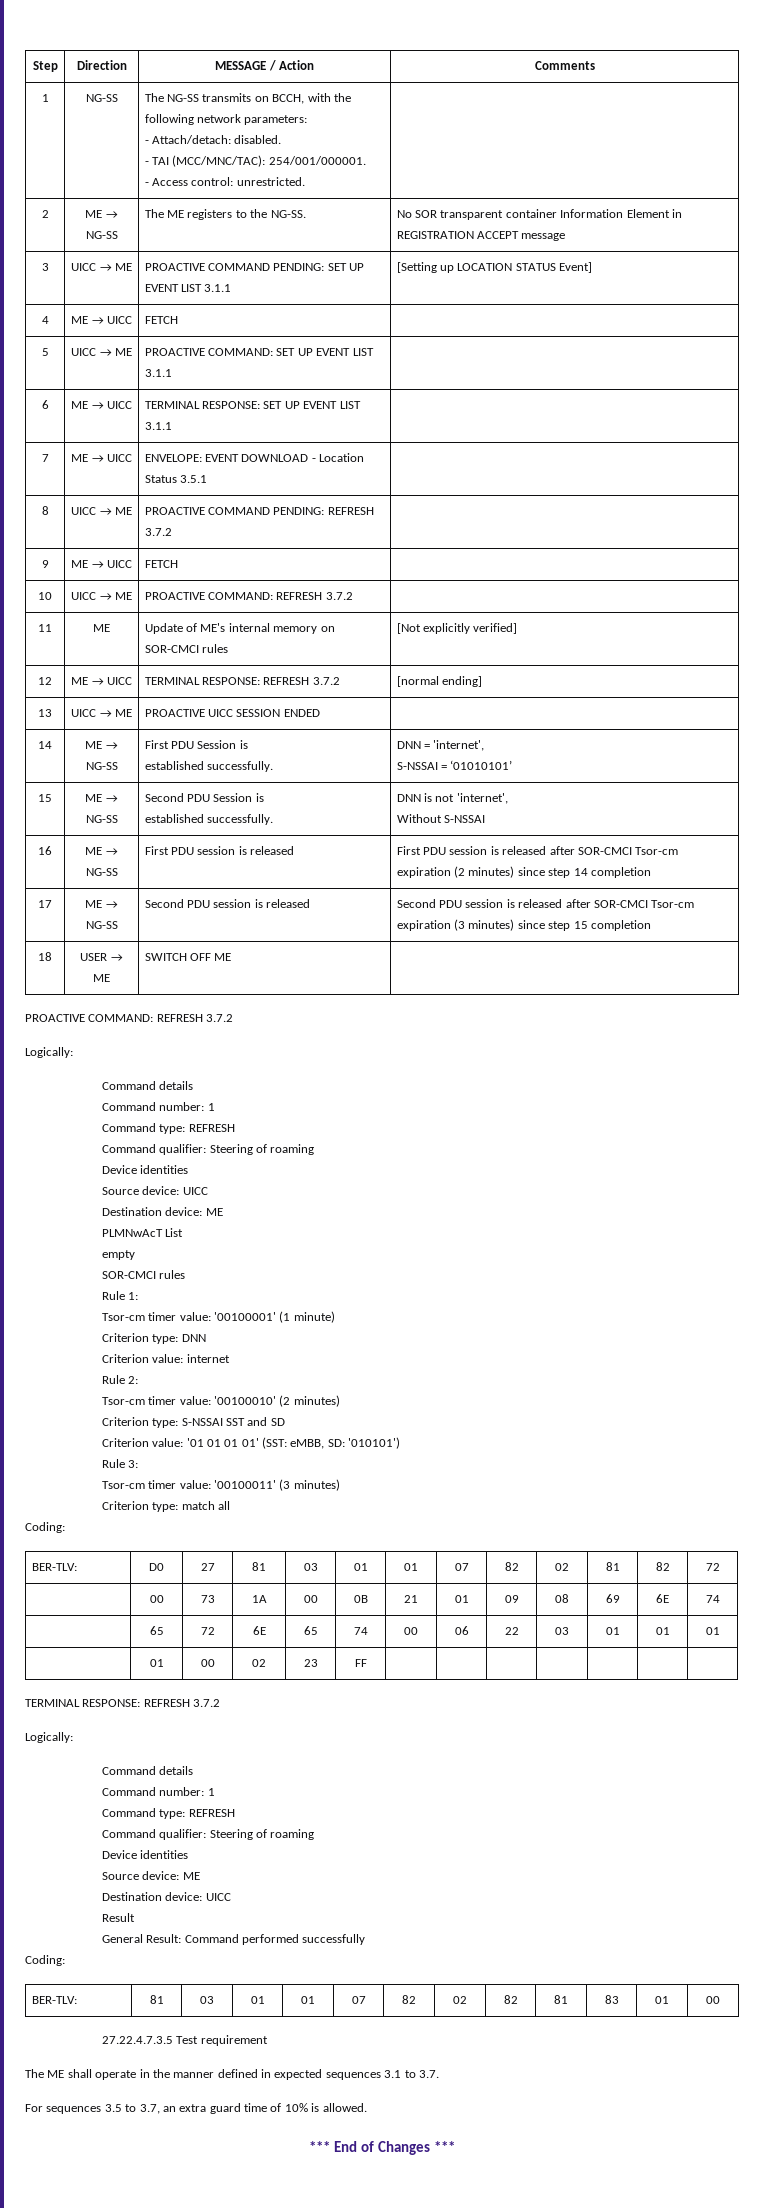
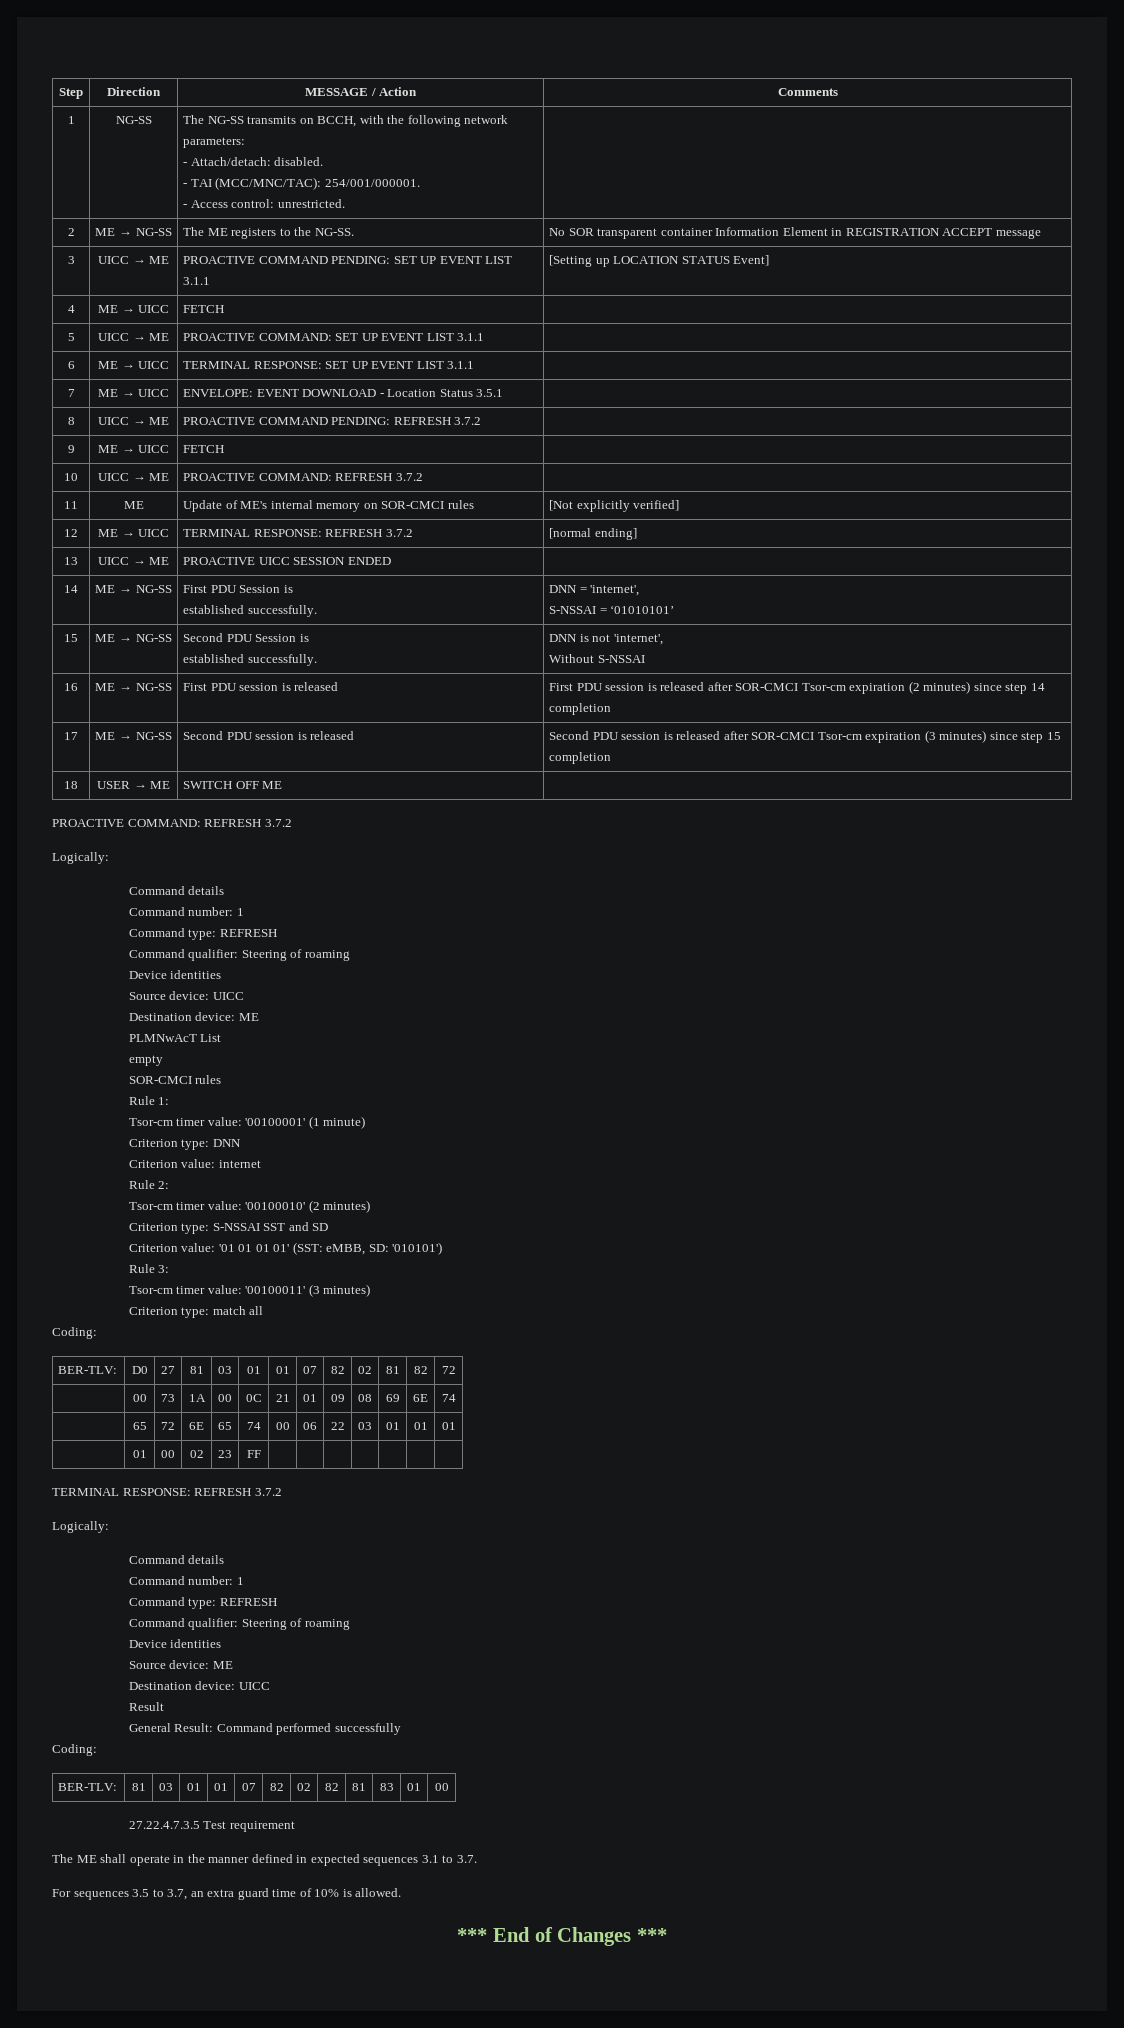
[353,1595,368,1603] 0B -> [245,1394,262,1402] 0C

